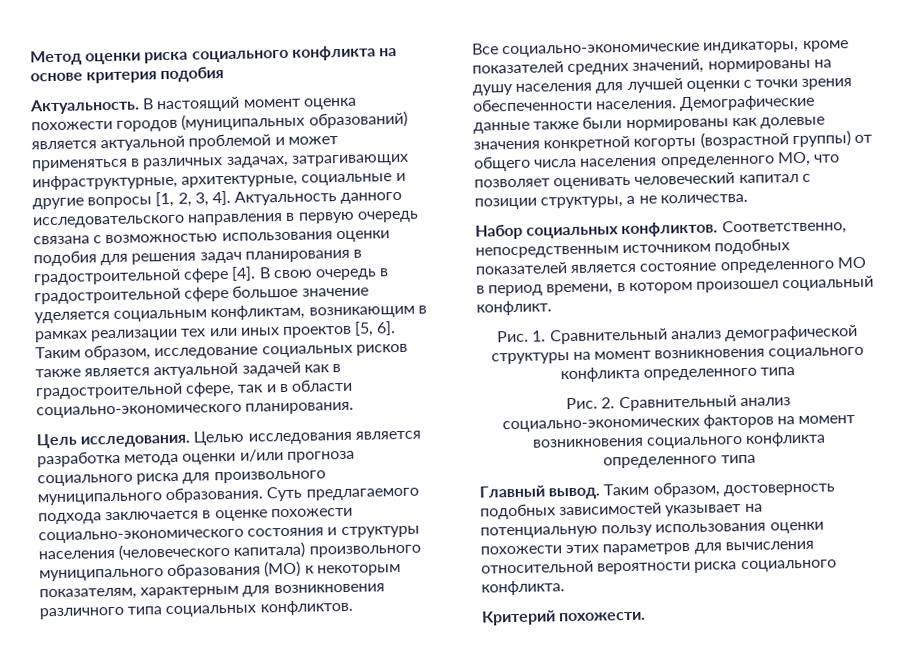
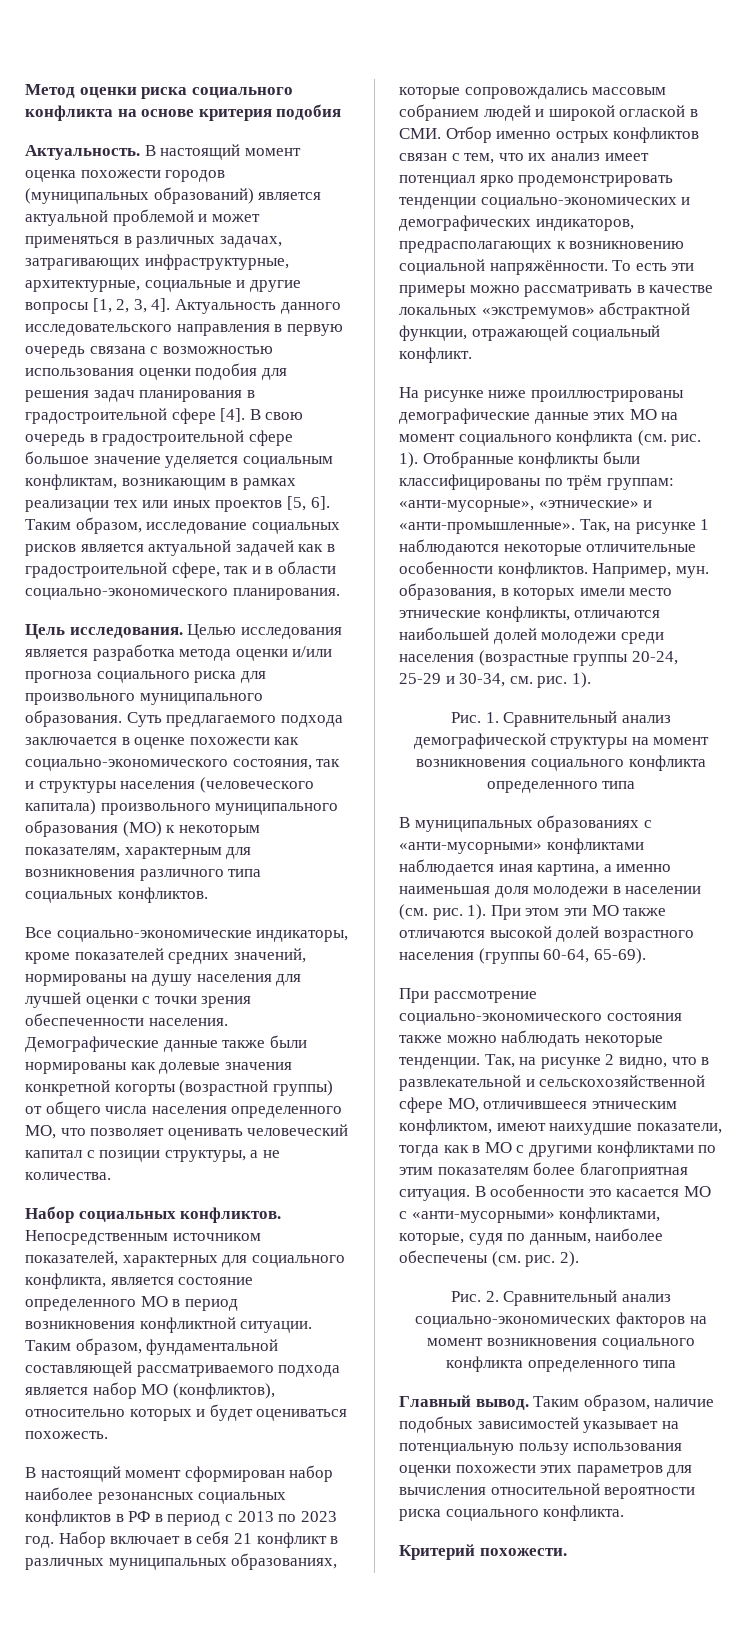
[35,368,81,378] также -> (76, 550) none
[38,527,325,544] социально-экономического состояния -> [274,737,300,745] [25,759,341,771] как социально-экономического состояния, так
[721,219,847,236] [475,238,791,259] [475,262,568,275] Соответственно, непосредственным источником подобных показателей -> [25,1230,261,1245] [25,1251,345,1267] [25,1273,106,1289] Непосредственным источником показателей, характерных для социального конфликта,
[546,275,875,296] [476,300,552,316] времени, в котором произошел социальный конфликт. -> [25,1317,313,1333] [25,1338,279,1355] [25,1361,341,1377] [25,1382,275,1399] [25,1404,348,1421] [25,1431,108,1439] [25,1465,334,1482] [25,1487,287,1504] [25,1510,337,1526] [25,1531,339,1548] [25,1553,338,1570] [399,87,667,99] [399,104,698,121] [399,126,700,143] [399,153,649,164] [399,175,674,187] [399,197,691,209] [399,215,634,231] [399,241,685,253] [399,259,695,275] [399,285,714,297] [399,302,691,319] [399,325,661,341] [399,347,472,363] [399,387,684,402] [399,408,679,424] [399,430,702,446] [399,451,640,468] [399,474,674,490] [399,500,653,512] [399,519,710,534] [399,539,697,556] [399,561,709,578] [399,583,673,600] [399,606,661,622] [399,627,664,644] [399,650,678,666] [399,672,591,688] возникновения конфликтной ситуации. Таким образом, фундаментальной составляющей рассматриваемого подхода является набор МО (конфликтов), относительно которых и будет оцениваться похожесть. // В настоящий момент сформирован набор наиболее резонансных социальных конфликтов в РФ в период с 2013 по 2023 год. Набор включает в себя 21 конфликт в различных муниципальных образованиях, которые сопровождались массовым собранием людей и широкой оглаской в СМИ. Отбор именно острых конфликтов связан с тем, что их анализ имеет потенциал ярко продемонстрировать тенденции социально-экономических и демографических индикаторов, предрасполагающих к возникновению социальной напряжённости. То есть эти примеры можно рассматривать в качестве локальных «экстремумов» абстрактной функции, отражающей социальный конфликт. // На рисунке ниже проиллюстрированы демографические данные этих МО на момент социального конфликта (см. рис. 1). Отобранные конфликты были классифицированы по трём группам: «анти-мусорные», «этнические» и «анти-промышленные». Так, на рисунке 1 наблюдаются некоторые отличительные особенности конфликтов. Например, мун. образования, в которых имели место этнические конфликты, отличаются наибольшей долей молодежи среди населения (возрастные группы 20-24, 25-29 и 30-34, см. рис. 1).
(796, 371) none -> [399,815,652,832] [399,838,644,854] [399,859,672,876] [399,886,702,898] [399,904,667,920] [399,926,694,942] [399,948,646,964] [399,988,537,1003] [399,1013,682,1025] [399,1030,663,1047] [399,1054,710,1069] [399,1075,706,1091] [399,1097,677,1113] [399,1119,722,1135] [399,1141,717,1157] [399,1162,688,1179] [399,1184,711,1201] [399,1207,661,1223] [399,1228,664,1245] [399,1250,579,1267] // В муниципальных образованиях с «анти-мусорными» конфликтами наблюдается иная картина, а именно наименьшая доля молодежи в населении (см. рис. 1). При этом эти МО также отличаются высокой долей возрастного населения (группы 60-64, 65-69). // При рассмотрение социально-экономического состояния также можно наблюдать некоторые тенденции. Так, на рисунке 2 видно, что в развлекательной и сельскохозяйственной сфере МО, отличившееся этническим конфликтом, имеют наихудшие показатели, тогда как в МО с другими конфликтами по этим показателям более благоприятная ситуация. В особенности это касается МО с «анти-мусорными» конфликтами, которые, судя по данным, наиболее обеспечены (см. рис. 2).
[722,483,835,497] достоверность -> [654,1399,715,1407] наличие

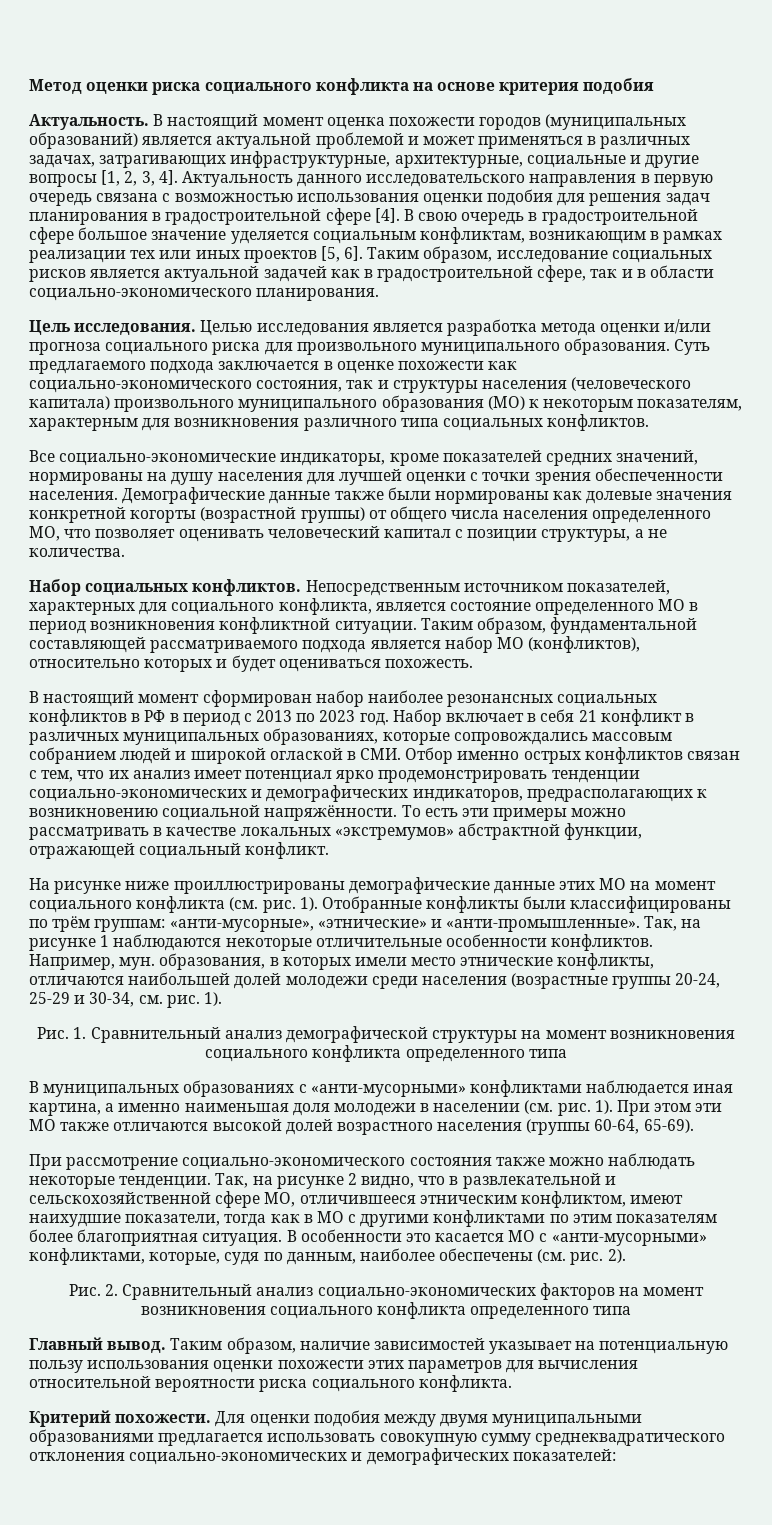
[399,1416,473,1433] подобных -> (370, 1345) none
(567, 1552) none -> [215,1410,643,1427] [29,1429,725,1446] [29,1448,616,1465] Для оценки подобия между двумя муниципальными образованиями предлагается использовать совокупную сумму среднеквадратического отклонения социально-экономических и демографических показателей:

